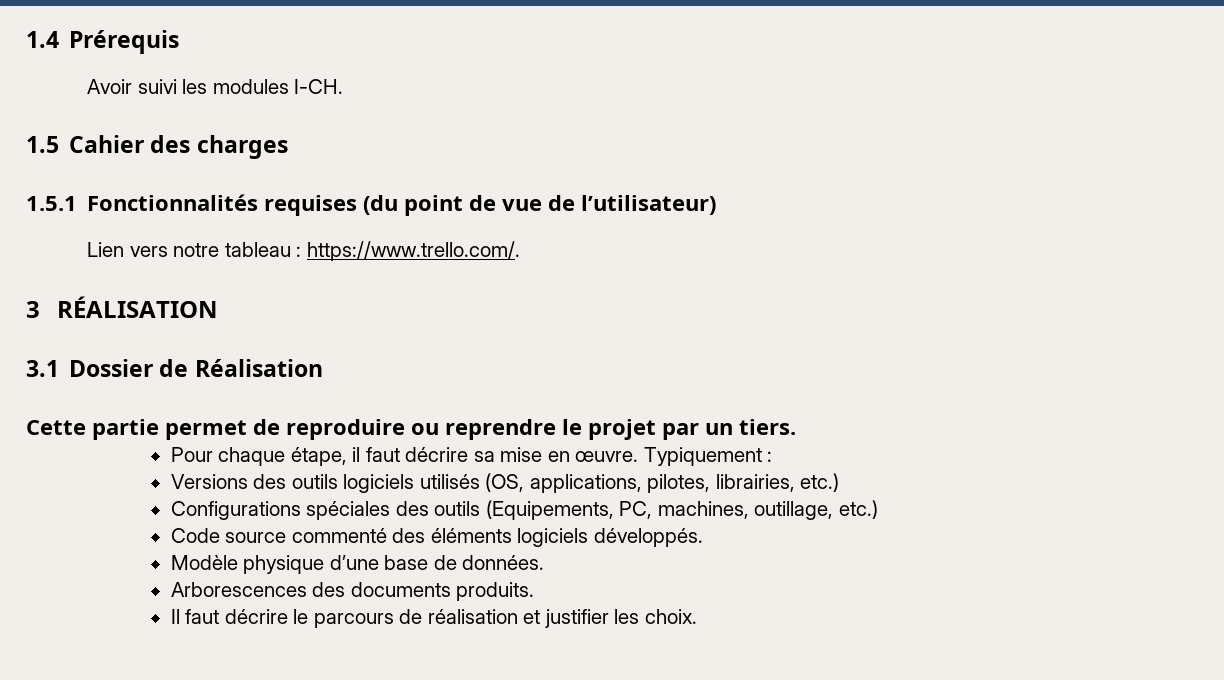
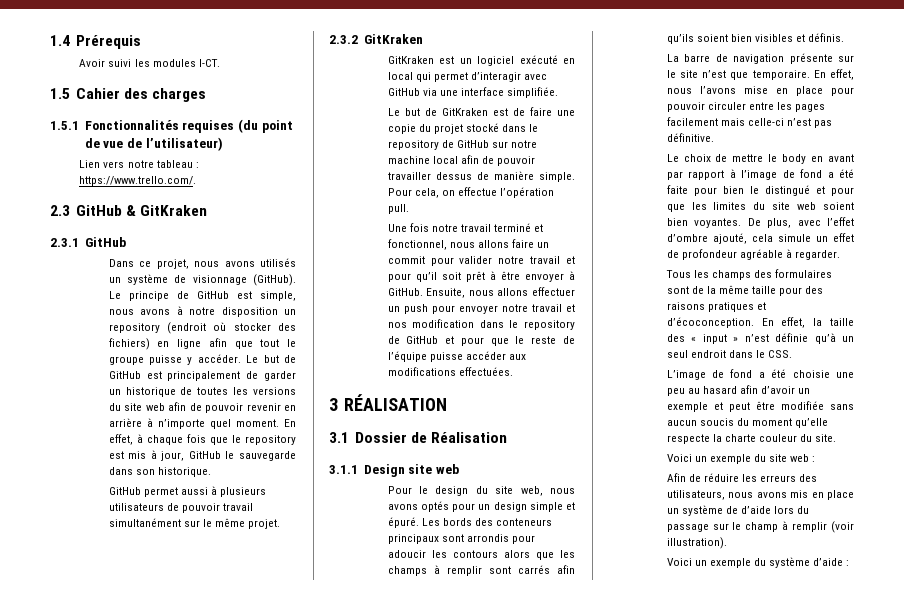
[294,79,344,94] I-CH. -> [198,59,220,67] I-CT.
(520, 251) none -> [50,205,208,216] [50,237,126,247] [108,258,296,269] [108,274,296,286] [108,291,296,301] [108,306,296,317] [108,322,296,334] [108,338,296,350] [108,354,296,365] [108,371,296,381] [108,387,296,397] [108,402,297,413] [108,418,296,429] [108,434,296,445] [108,450,296,461] [108,467,211,477] [108,486,267,497] [108,503,253,513] [108,518,281,529] [329,34,423,44] [387,55,575,66] [387,72,548,82] [387,87,559,98] [387,107,575,116] [387,123,539,134] [387,140,538,150] [387,155,536,166] [387,171,575,182] [387,187,555,198] [387,204,409,214] [387,223,544,232] [387,239,550,250] [387,256,575,266] [387,271,575,282] [387,287,575,298] [387,304,575,314] [387,319,575,330] [387,336,575,346] [387,351,526,362] [387,367,513,376] // 2.3 GitHub & GitKraken // 2.3.1 GitHub // Dans ce projet, nous avons utilisés un système de visionnage (GitHub). Le principe de GitHub est simple, nous avons à notre disposition un repository (endroit où stocker des fichiers) en ligne afin que tout le groupe puisse y accéder. Le but de GitHub est principalement de garder un historique de toutes les versions du site web afin de pouvoir revenir en arrière à n’importe quel moment. En effet, à chaque fois que le repository est mis à jour, GitHub le sauvegarde dans son historique. // GitHub permet aussi à plusieurs utilisateurs de pouvoir travail simultanément sur le même projet. // 2.3.2 GitKraken // GitKraken est un logiciel exécuté en local qui permet d’interagir avec GitHub via une interface simplifiée. // Le but de GitKraken est de faire une copie du projet stocké dans le repository de GitHub sur notre machine local afin de pouvoir travailler dessus de manière simple. Pour cela, on effectue l’opération pull. // Une fois notre travail terminé et fonctionnel, nous allons faire un commit pour valider notre travail et pour qu’il soit prêt à être envoyer à GitHub. Ensuite, nous allons effectuer un push pour envoyer notre travail et nos modification dans le repository de GitHub et pour que le reste de l’équipe puisse accéder aux modifications effectuées.
[26,419,796,440] [170,447,773,466] [170,473,840,493] [170,500,878,520] [170,528,703,547] [170,555,545,574] [170,582,535,601] [170,609,697,628] Cette partie permet de reproduire ou reprendre le projet par un tiers. // Pour chaque étape, il faut décrire sa mise en œuvre. Typiquement : // Versions des outils logiciels utilisés (OS, applications, pilotes, librairies, etc.) // Configurations spéciales des outils (Equipements, PC, machines, outillage, etc.) // Code source commenté des éléments logiciels développés. // Modèle physique d’une base de données. // Arborescences des documents produits. // Il faut décrire le parcours de réalisation et justifier les choix. -> [329,464,460,477] [387,486,575,496] [387,501,575,512] [387,517,553,528] [387,534,535,544] [387,550,575,560] [387,565,575,576] [666,33,845,44] [666,53,854,64] [666,69,854,80] [666,86,854,96] [666,102,826,112] [666,117,833,128] [666,133,714,142] [666,154,854,164] [666,169,854,180] [666,185,854,196] [666,202,854,212] [666,217,854,228] [666,233,854,244] [666,249,841,260] [665,269,833,280] [666,285,824,296] [666,302,766,312] [666,317,854,328] [666,333,854,344] [666,350,793,358] [666,369,854,380] [666,385,811,396] [666,401,854,412] [666,418,829,428] [666,434,837,444] [666,454,816,464] [666,473,818,482] [666,490,854,500] [666,505,810,516] [666,521,854,533] [666,537,727,549] [666,557,850,568] 3.1.1 Design site web // Pour le design du site web, nous avons optés pour un design simple et épuré. Les bords des conteneurs principaux sont arrondis pour adoucir les contours alors que les champs à remplir sont carrés afin qu’ils soient bien visibles et définis. // La barre de navigation présente sur le site n’est que temporaire. En effet, nous l’avons mise en place pour pouvoir circuler entre les pages facilement mais celle-ci n’est pas définitive. // Le choix de mettre le body en avant par rapport à l’image de fond a été faite pour bien le distingué et pour que les limites du site web soient bien voyantes. De plus, avec l’effet d’ombre ajouté, cela simule un effet de profondeur agréable à regarder. // Tous les champs des formulaires sont de la même taille pour des raisons pratiques et d’écoconception. En effet, la taille des « input » n’est définie qu’à un seul endroit dans le CSS. // L’image de fond a été choisie une peu au hasard afin d’avoir un exemple et peut être modifiée sans aucun soucis du moment qu’elle respecte la charte couleur du site. // Voici un exemple du site web : // Afin de réduire les erreurs des utilisateurs, nous avons mis en place un système de d’aide lors du passage sur le champ à remplir (voir illustration). // Voici un exemple du système d’aide :

